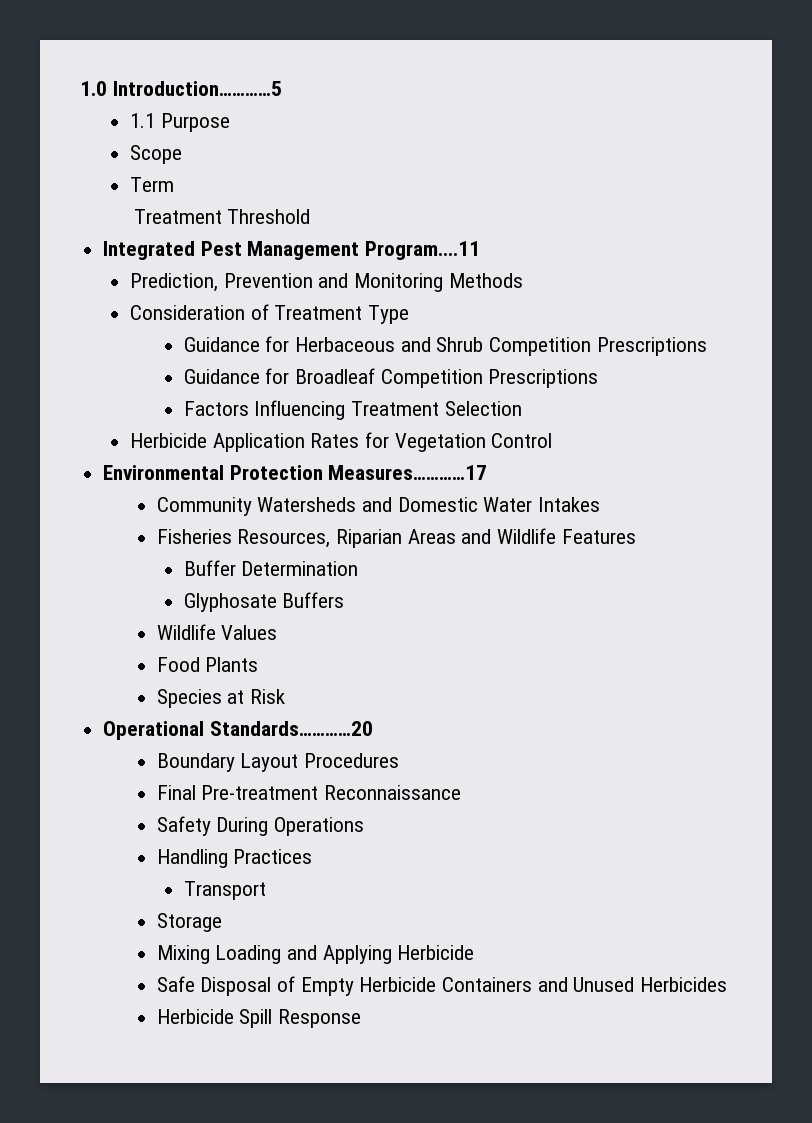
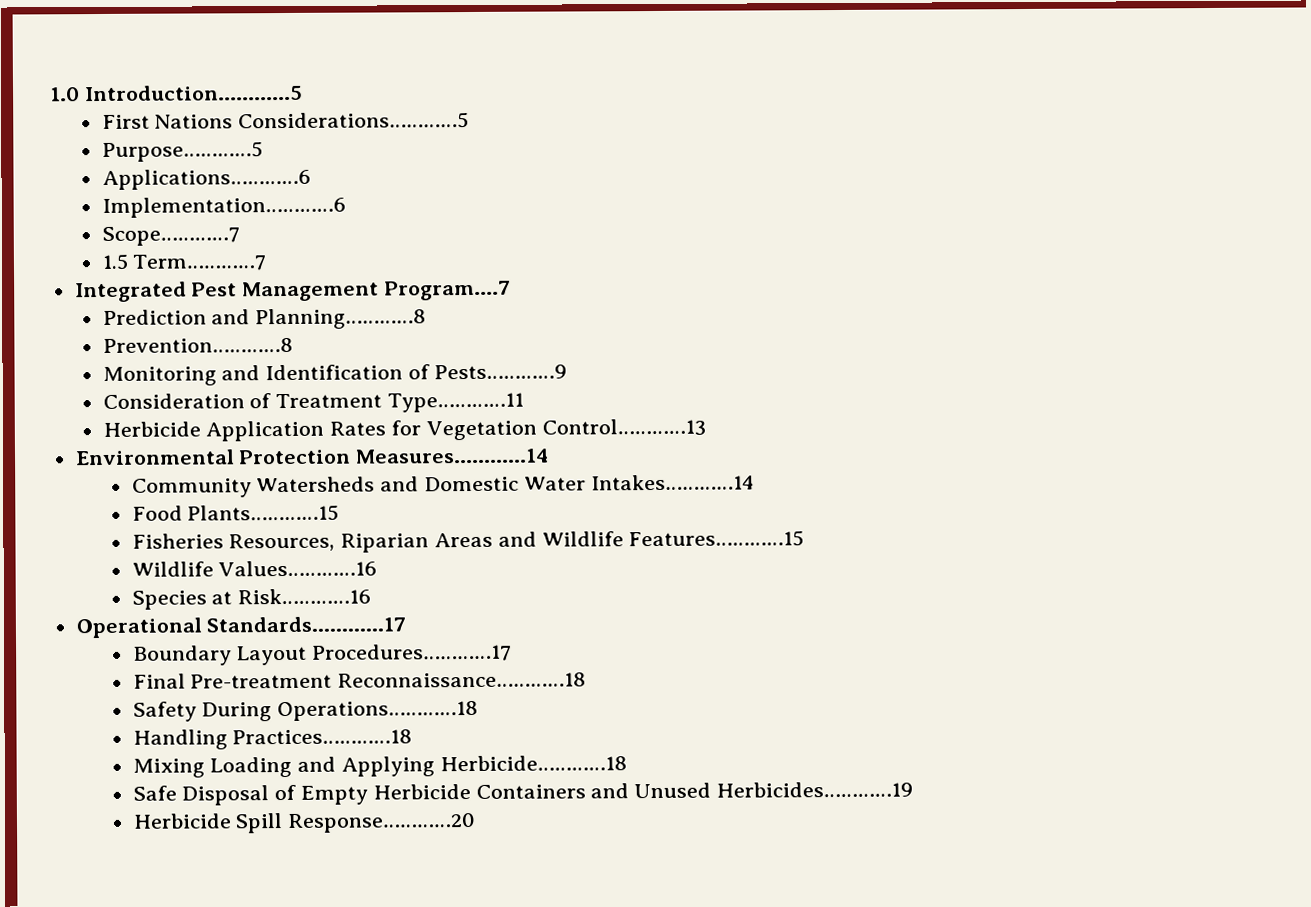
[129,113,230,132] [129,145,182,164] [129,177,174,192] [133,209,311,224] [103,241,481,260] [129,273,523,292] [129,304,409,324] [183,336,707,356] [183,368,599,388] [183,400,522,420] 1.1 Purpose // Scope // Term // Treatment Threshold // Integrated Pest Management Program....11 // Prediction, Prevention and Monitoring Methods // Consideration of Treatment Type // Guidance for Herbaceous and Shrub Competition Prescriptions // Guidance for Broadleaf Competition Prescriptions // Factors Influencing Treatment Selection -> [101,112,470,130] [101,141,263,162] [101,168,311,190] [101,196,346,218] [101,226,240,246] [101,253,268,271] [74,280,512,303] [102,308,427,330] [102,337,293,353] [102,364,567,386] [102,392,524,413] First Nations Considerations…………5 // Purpose…………5 // Applications…………6 // Implementation…………6 // Scope…………7 // 1.5 Term…………7 // Integrated Pest Management Program....7 // Prediction and Planning…………8 // Prevention…………8 // Monitoring and Identification of Pests…………9 // Consideration of Treatment Type…………11
[491,433,553,448] Control -> [541,418,706,437] Control…………13
[328,465,488,480] Measures…………17 -> [355,448,550,464] Measures…………14
[538,497,601,512] Intakes -> [590,474,755,491] [131,504,340,522] Intakes…………14 // Food Plants…………15
[561,529,636,544] [183,560,359,576] [183,592,345,612] [156,624,278,640] [156,657,259,672] Features // Buffer Determination // Glyphosate Buffers // Wildlife Values // Food Plants -> [628,530,805,548] [131,560,378,577] Features…………15 // Wildlife Values…………16
[250,689,286,704] Risk -> [237,588,372,605] Risk…………16
[209,721,373,736] Standards…………20 -> [206,616,407,633] Standards…………17
[304,753,400,768] Procedures -> [312,643,513,662] Procedures…………17
[324,785,462,800] Reconnaissance -> [337,672,587,688] Reconnaissance…………18
[274,817,365,836] Operations -> [277,700,479,722] Operations…………18
[233,849,313,864] [183,881,266,900] [156,913,222,932] Practices // Transport // Storage -> [232,729,413,745] Practices…………18
[397,945,475,960] Herbicide -> [439,755,627,772] Herbicide…………18
[640,977,728,992] Herbicides -> [715,781,913,798] Herbicides…………19
[278,1009,362,1028] Response -> [287,812,477,833] Response…………20

